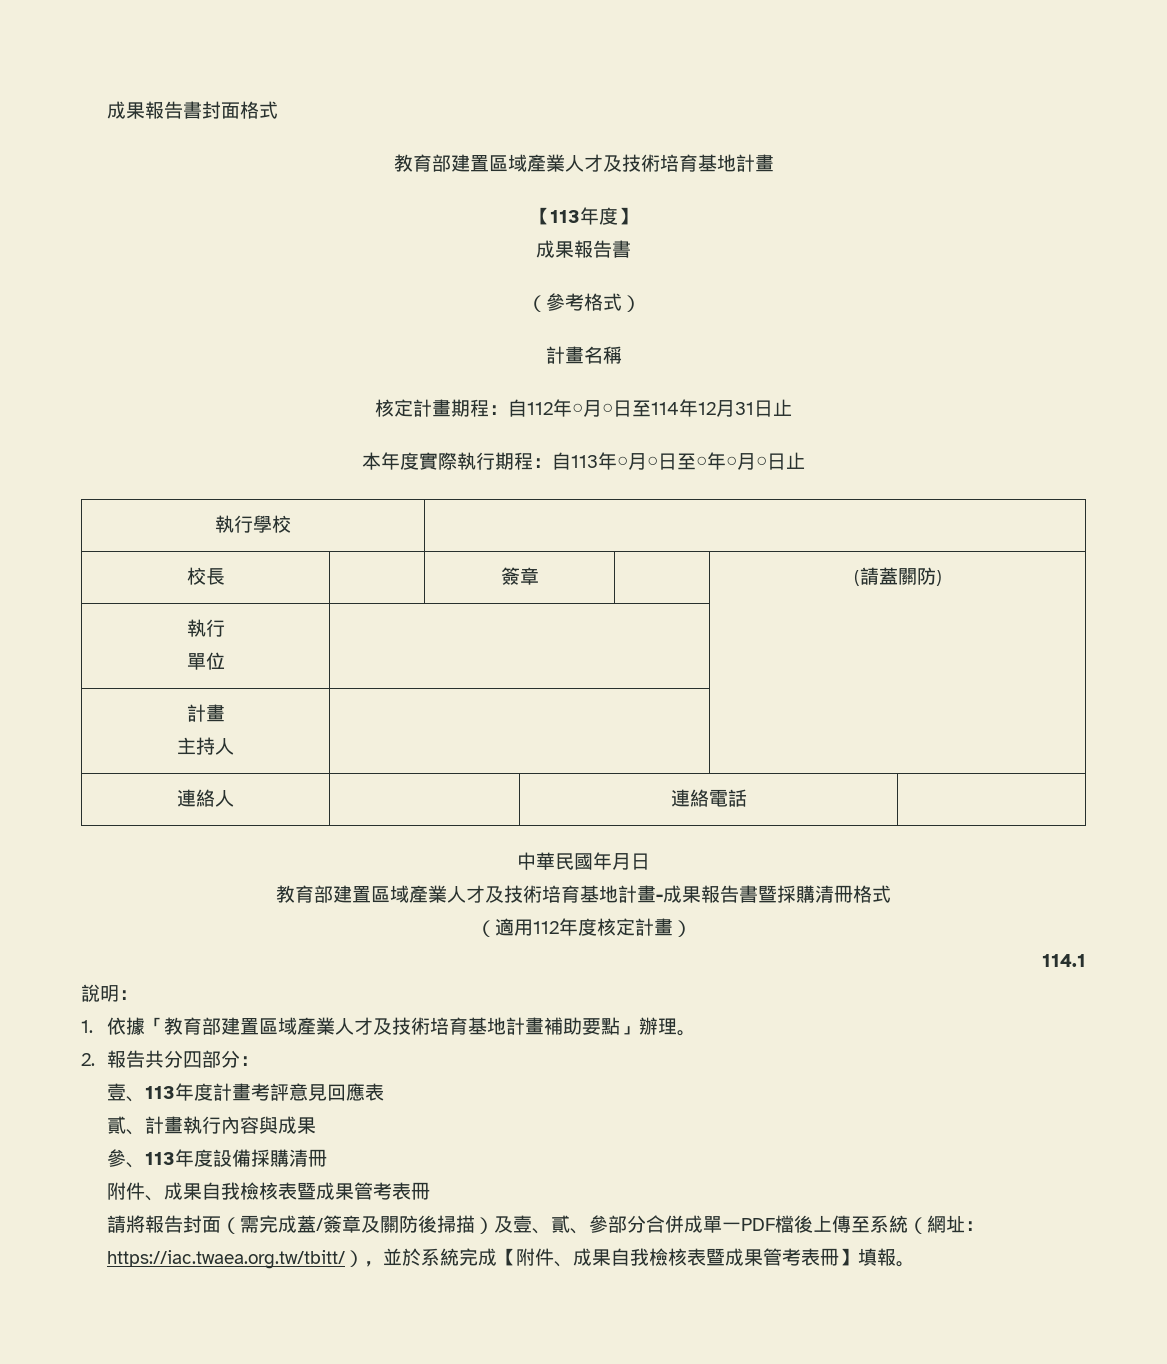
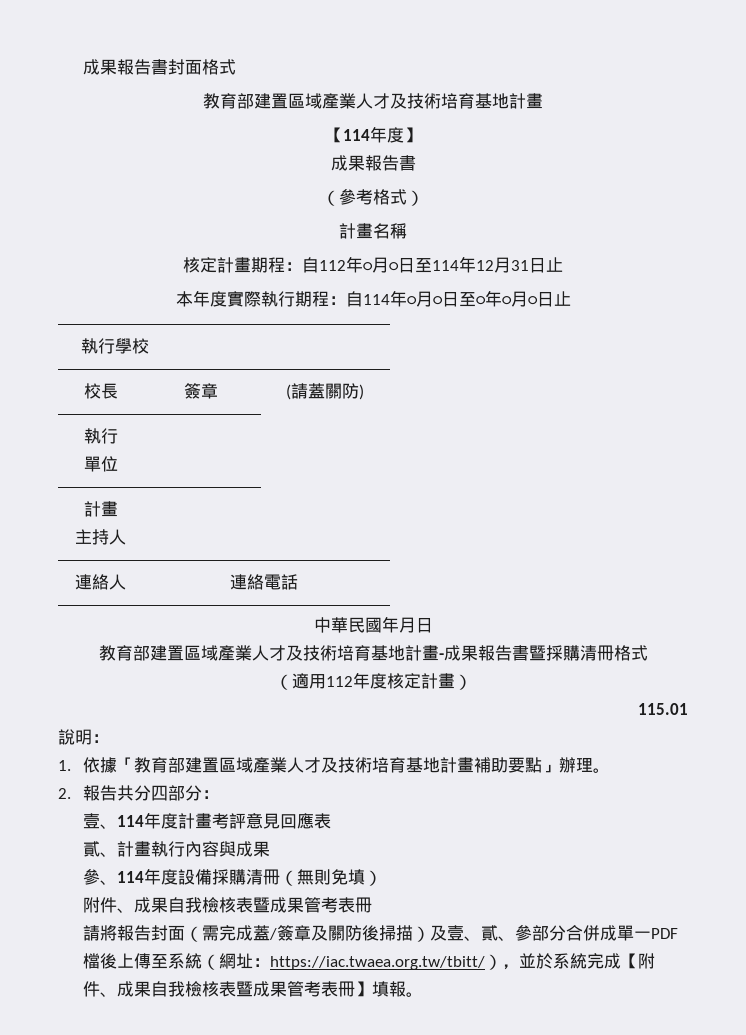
[549,210,580,223] 113 -> [342,129,370,141] 114
[571,455,598,468] 113 -> [362,294,390,305] 114
[1042,954,1086,967] 114.1 -> [638,703,688,715] 115.01
[144,1086,175,1099] 113 -> [116,815,144,827] 114
[144,1152,175,1165] 113 -> [116,871,144,883] 114
(327, 1158) none -> [279,869,382,886] （無則免填）

